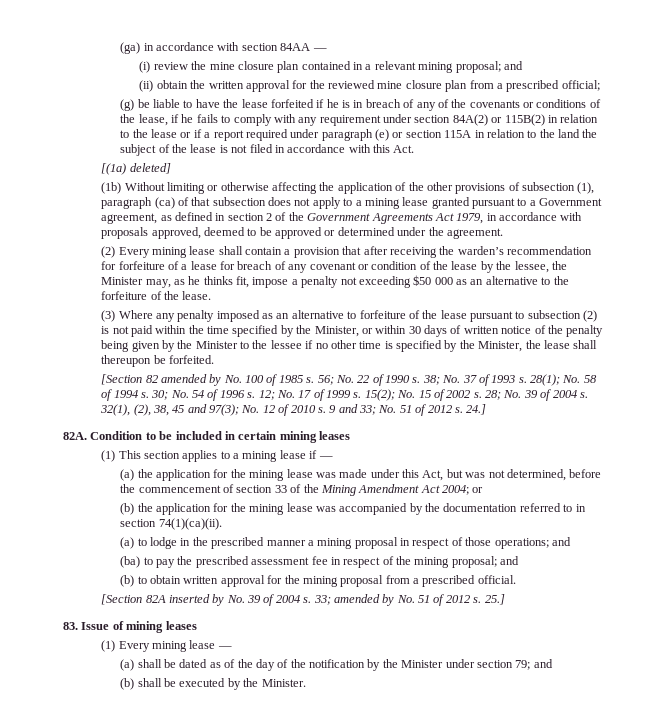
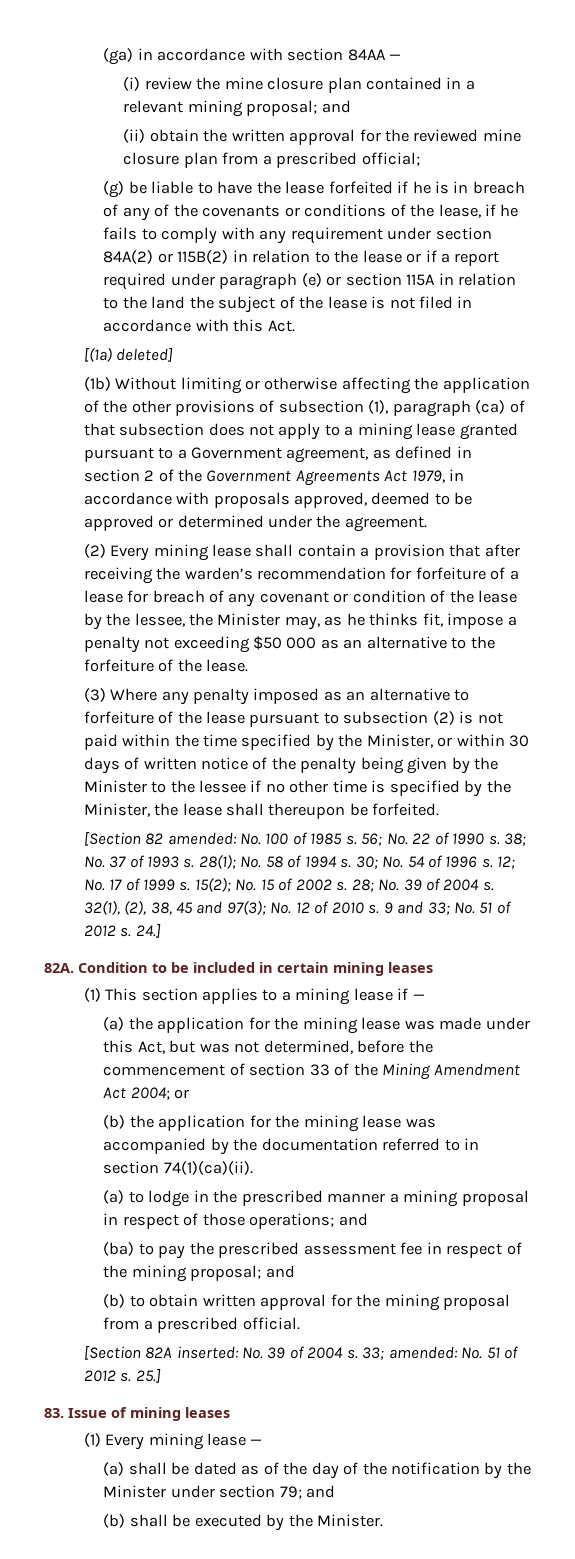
[160,374,222,386] amended by -> [167,832,237,845] amended:
[168,594,225,606] inserted by -> [176,1346,239,1359] inserted:
[333,594,395,606] amended by -> [388,1346,458,1359] amended:

